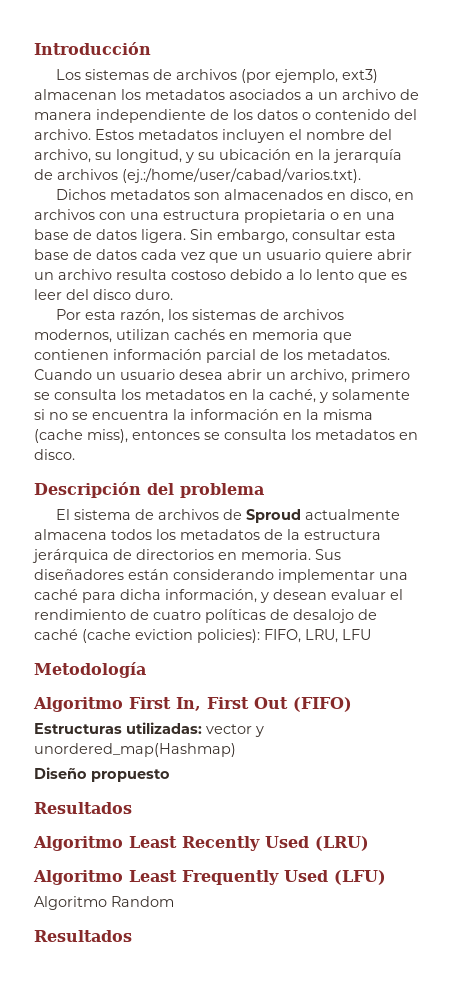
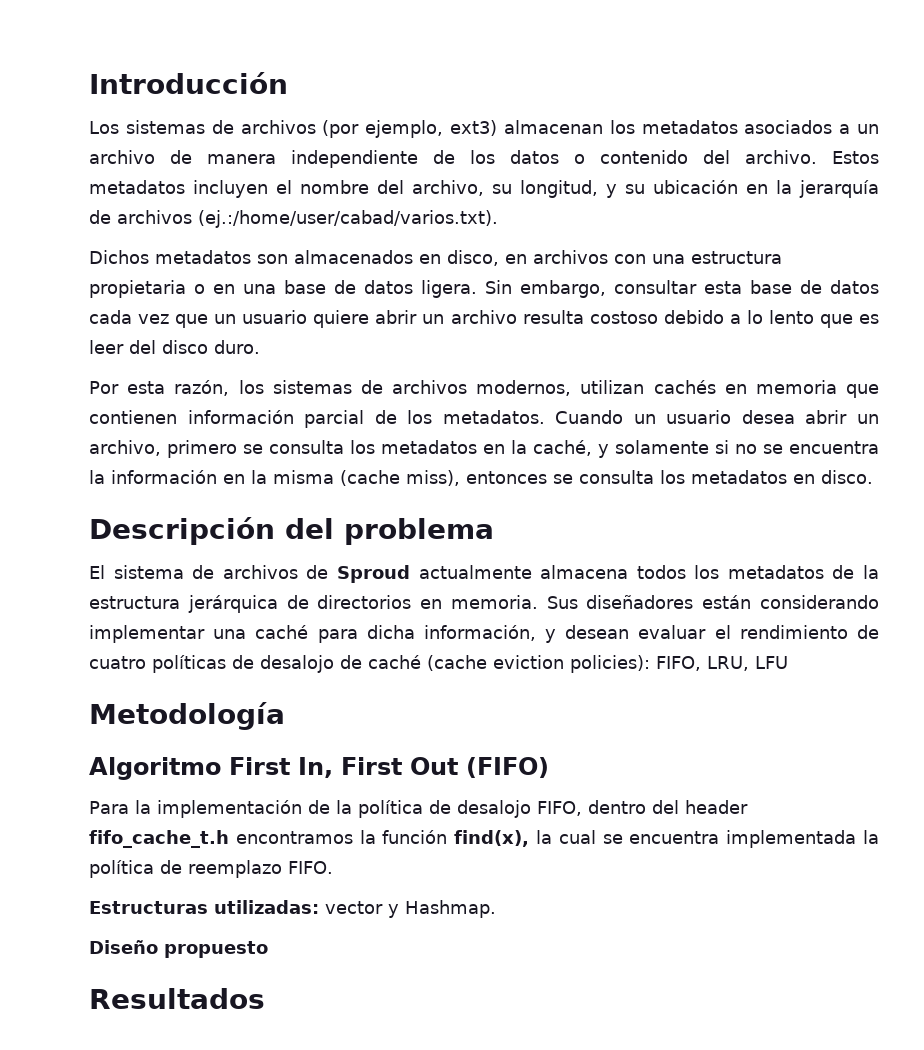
(352, 704) none -> [89,800,748,818] [89,830,879,848] [89,860,333,878] // Para la implementación de la política de desalojo FIFO, dentro del header fifo_cache_t.h encontramos la función find(x), la cual se encuentra implementada la política de reemplazo FIFO.
[34,743,236,757] unordered_map(Hashmap) -> [405,900,496,918] Hashmap.
[33,836,369,851] [33,870,386,885] [34,896,174,910] [34,930,132,942] // Algoritmo Least Recently Used (LRU) // Algoritmo Least Frequently Used (LFU) // Algoritmo Random // Resultados -> (265, 998) none

